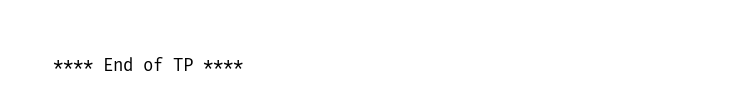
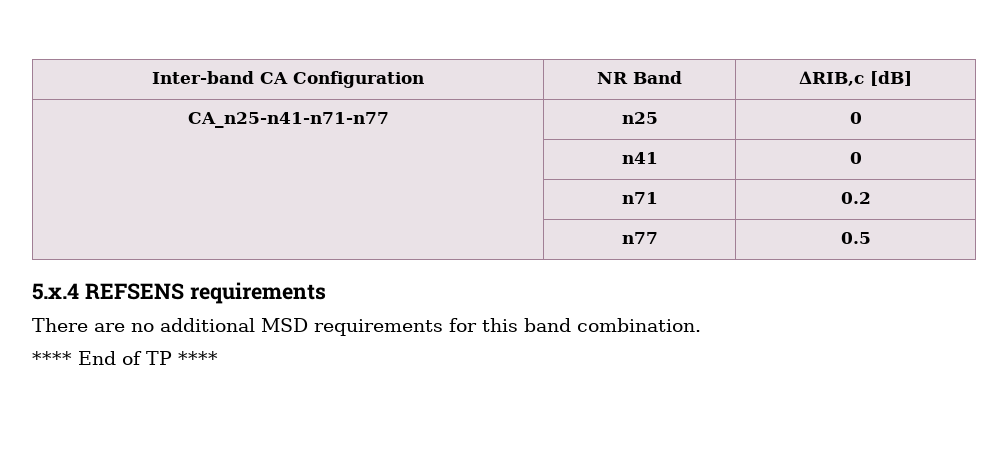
(53, 65) none -> [152,71,424,88] [596,71,682,84] [798,71,912,86] [187,112,389,128] [621,112,658,124] [849,112,862,124] [621,152,658,164] [849,152,862,164] [621,192,658,204] [840,192,871,204] [621,232,658,244] [840,232,871,244] [32,282,326,304] [32,318,701,336] Inter-band CA Configuration | NR Band | ΔRIB,c [dB] // CA_n25-n41-n71-n77 | n25 | 0 // | n41 | 0 // | n71 | 0.2 // | n77 | 0.5 // 5.x.4 REFSENS requirements // There are no additional MSD requirements for this band combination. //

